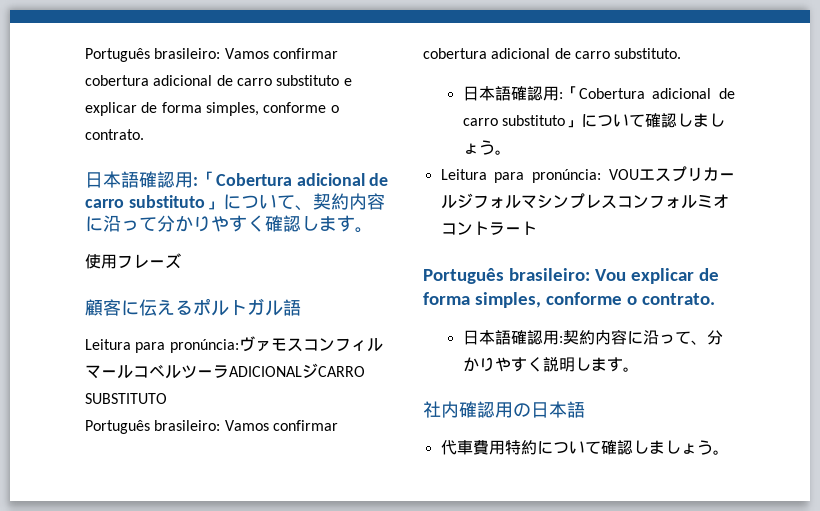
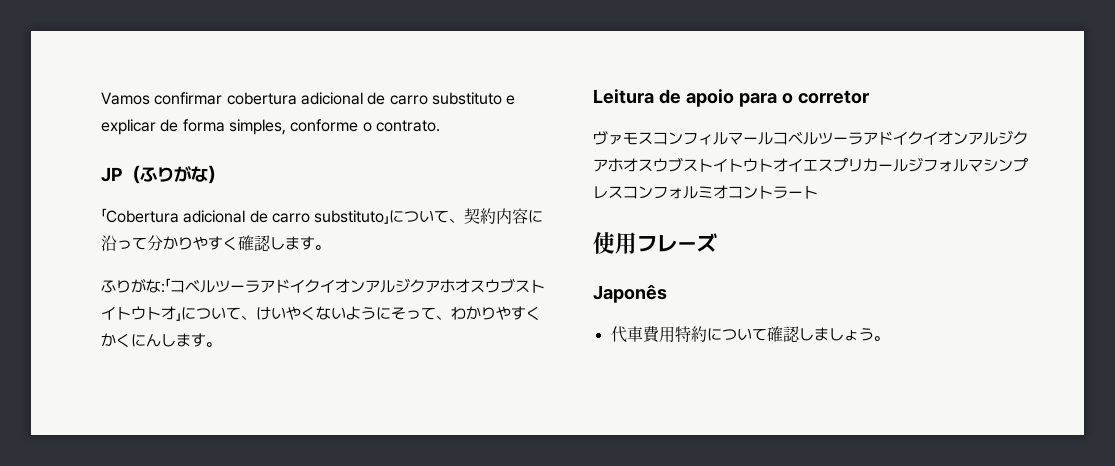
[85,48,221,62] Português brasileiro: -> (101, 98) none
[85,171,198,188] 日本語確認用: -> [101,165,225,184] JP（ふりがな） //
[85,253,181,269] [85,298,301,316] [85,339,239,353] 使用フレーズ // 顧客に伝えるポルトガル語 // Leitura para pronúncia: -> [101,278,545,293] [101,306,541,321] [101,333,221,348] [593,89,869,107] ふりがな:「コベルツーラアドイクイオンアルジクアホオスウブストイトウトオ」について、けいやくないようにそって、わかりやすくかくにんします。 // Leitura de apoio para o corretor //
[229,363,365,378] [85,393,167,404] [85,420,338,434] [423,48,682,59] [462,86,735,101] [462,113,726,128] [462,140,511,155] [440,169,639,183] ADICIONALジCARRO SUBSTITUTO // Português brasileiro: Vamos confirmar cobertura adicional de carro substituto. // 日本語確認用:「Cobertura adicional de carro substituto」について確認しましょう。 // Leitura para pronúncia: VOU -> [863,130,1028,145] [593,157,803,172] アドイクイオンアルジクアホオスウブストイトウトオイ
[423,268,719,284] [423,292,715,308] [462,329,723,345] [462,357,639,372] [423,401,585,418] Português brasileiro: Vou explicar de forma simples, conforme o contrato. // 日本語確認用:契約内容に沿って、分かりやすく説明します。 // 社内確認用の日本語 -> [593,232,717,254] [593,285,667,303] 使用フレーズ // Japonês

